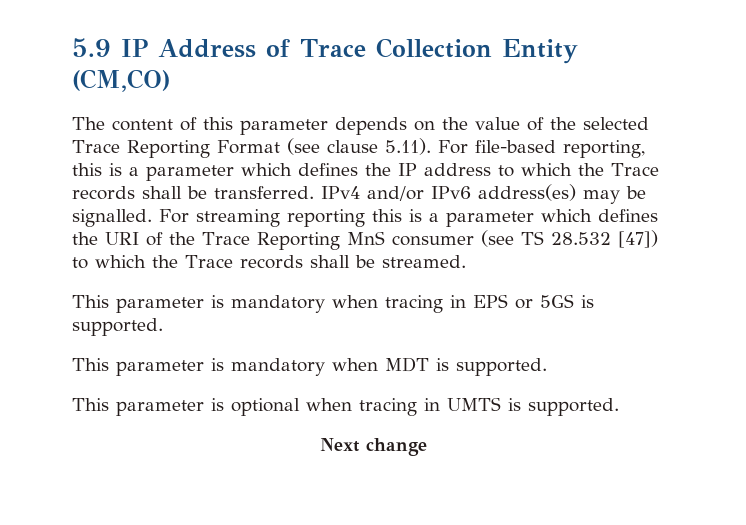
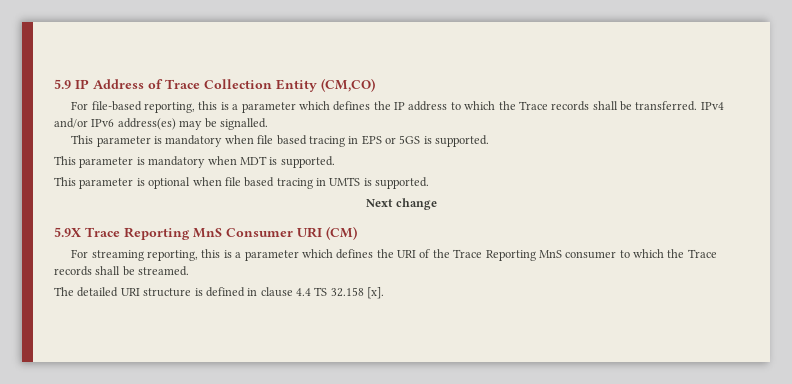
[72,117,649,135] [72,138,431,158] The content of this parameter depends on the value of the selected Trace Reporting Format (see clause 5.11). -> (375, 85) none
[159,209,658,227] [72,230,658,250] [72,255,466,269] [72,295,378,313] For streaming reporting this is a parameter which defines the URI of the Trace Reporting MnS consumer (see TS 28.532 [47]) to which the Trace records shall be streamed. // This parameter is mandatory when -> [71,135,307,147] // This parameter is mandatory when file based
(352, 404) none -> [224,177,275,187] file based
(427, 447) none -> [54,226,357,240] [71,249,717,261] [54,266,190,276] [54,287,385,299] // 5.9X Trace Reporting MnS Consumer URI (CM) // For streaming reporting, this is a parameter which defines the URI of the Trace Reporting MnS consumer to which the Trace records shall be streamed. // The detailed URI structure is defined in clause 4.4 TS 32.158 [x].

